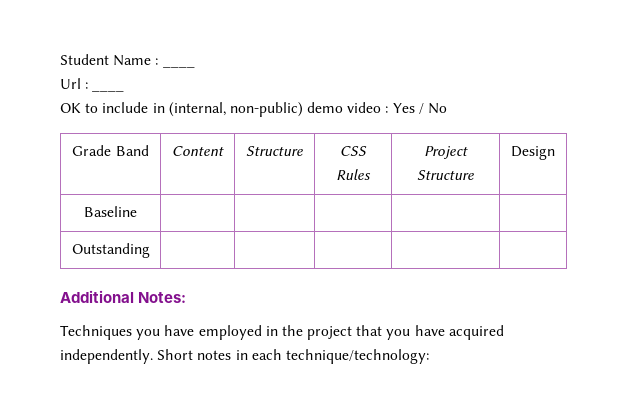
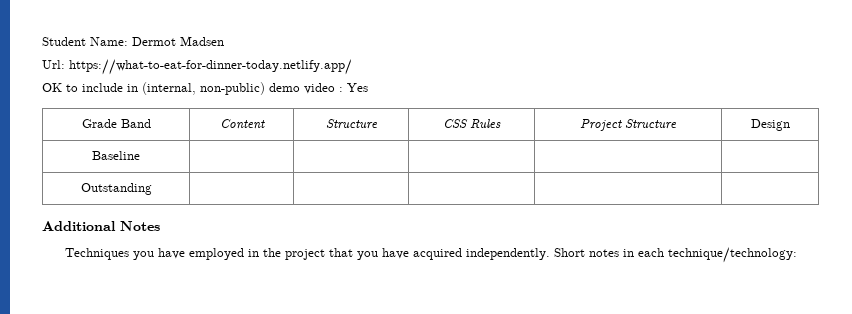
[113,55,159,66] [162,65,195,68] [60,78,89,89] [92,89,125,92] Name : ____ // Url : ____ -> [90,36,224,46] [42,59,352,75] Name: Dermot Madsen // Url: https://what-to-eat-for-dinner-today.netlify.app/
[418,103,448,114] / No -> (368, 87) none
[138,292,187,303] Notes: -> [120,221,160,231] Notes

